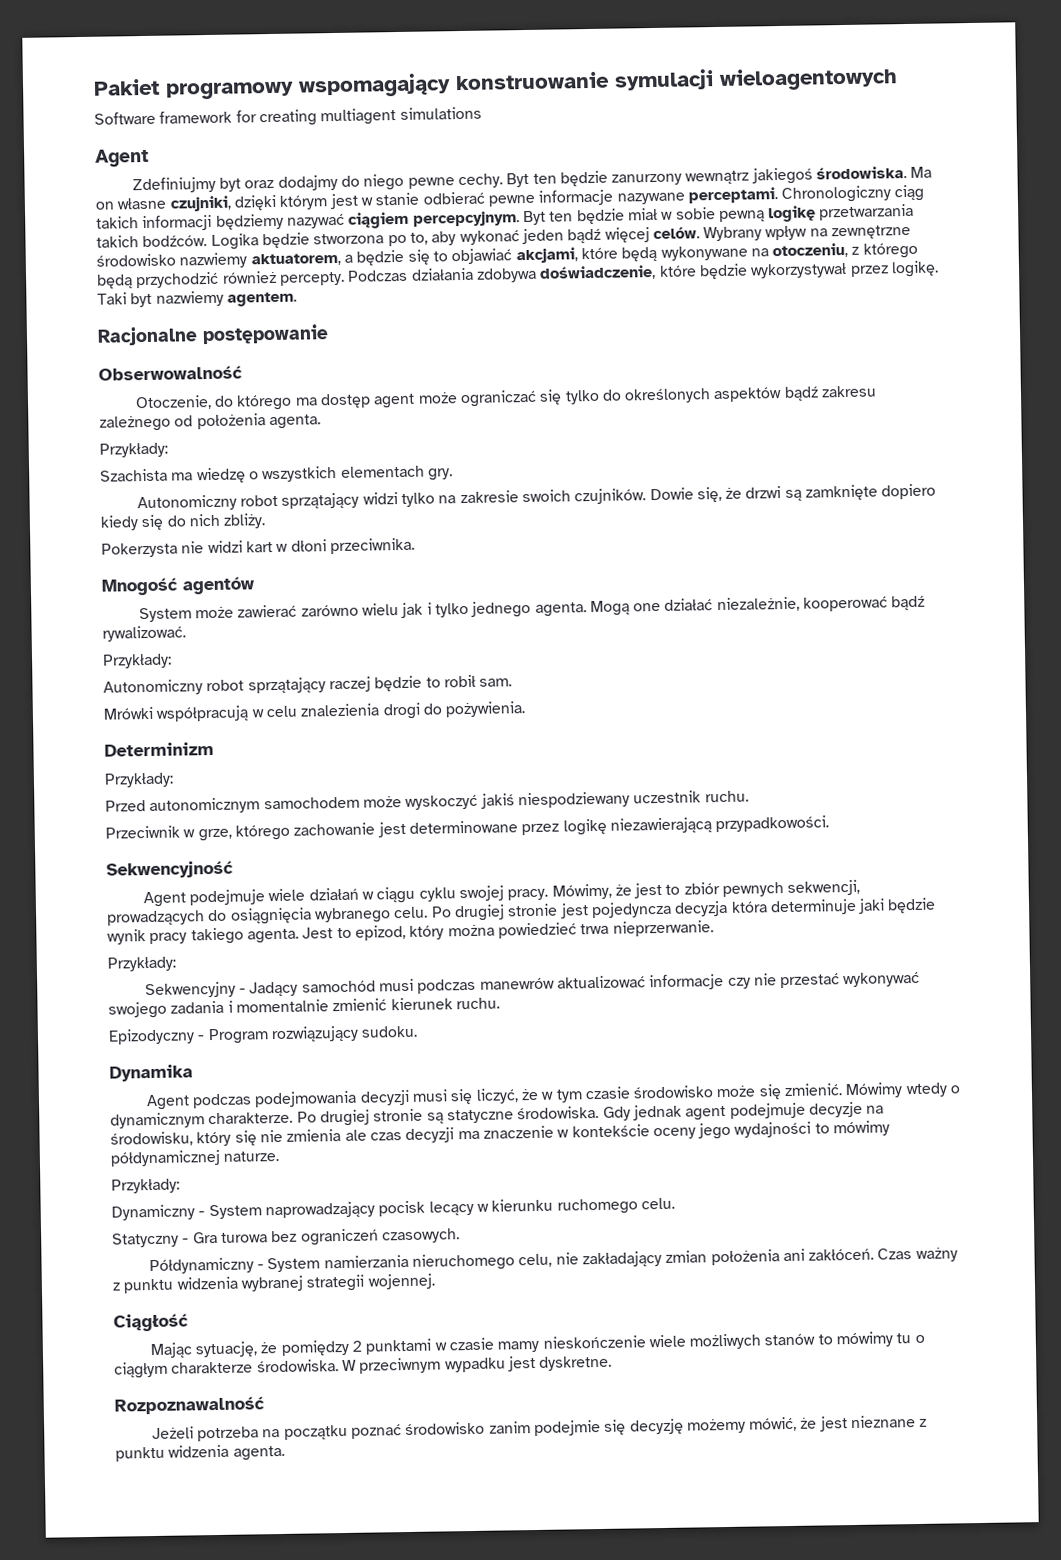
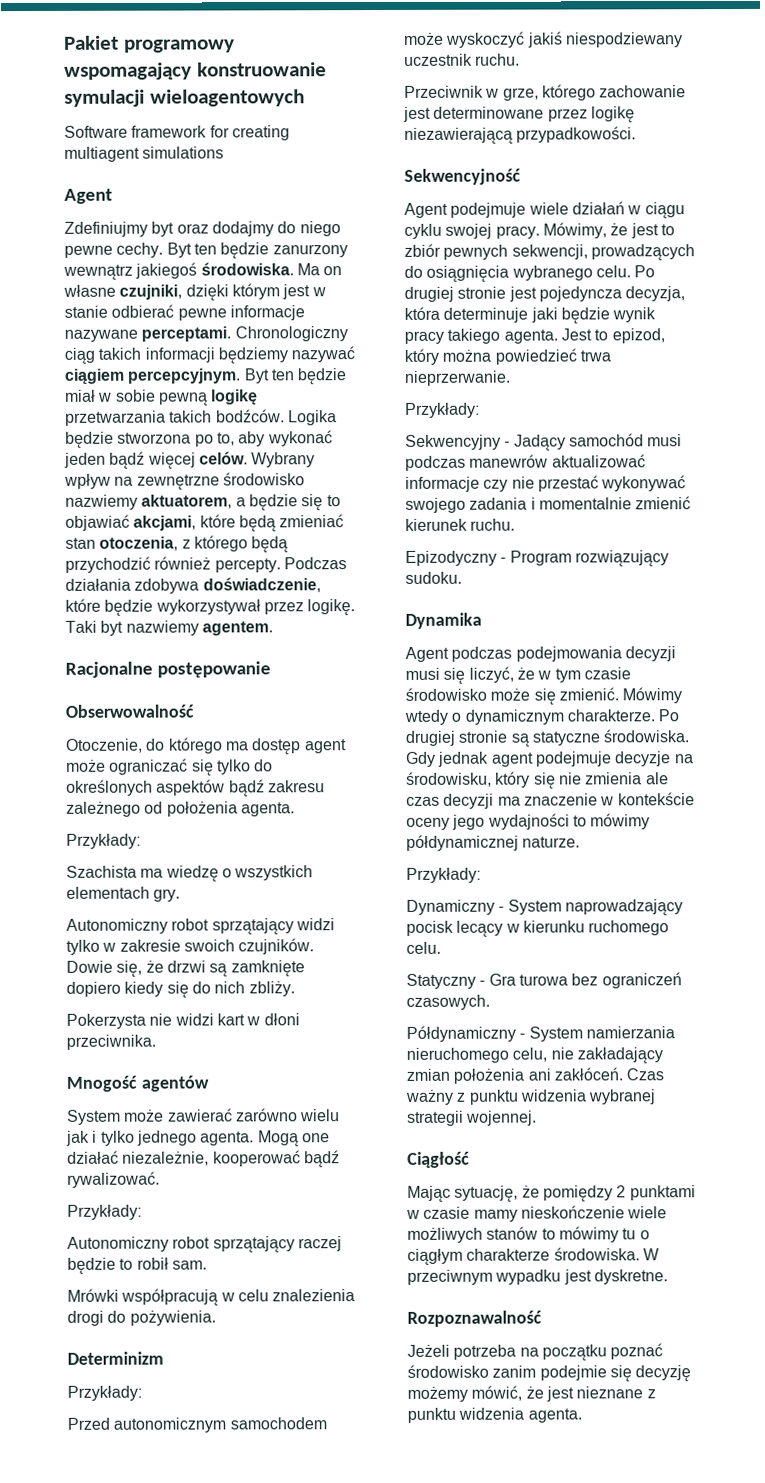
[660,242,849,261] wykonywane na otoczeniu, -> [279,514,345,528] [65,536,179,551] zmieniać stan otoczenia,
[438,495,457,504] na -> [102,942,117,952] w
[674,900,729,917] decyzja -> [625,286,686,302] decyzja,

